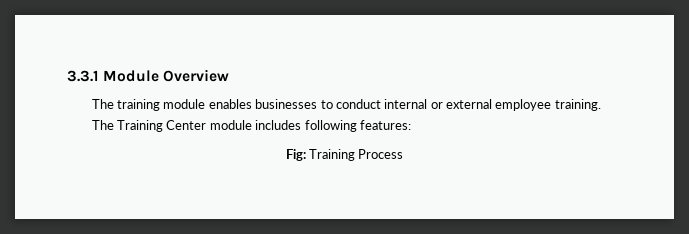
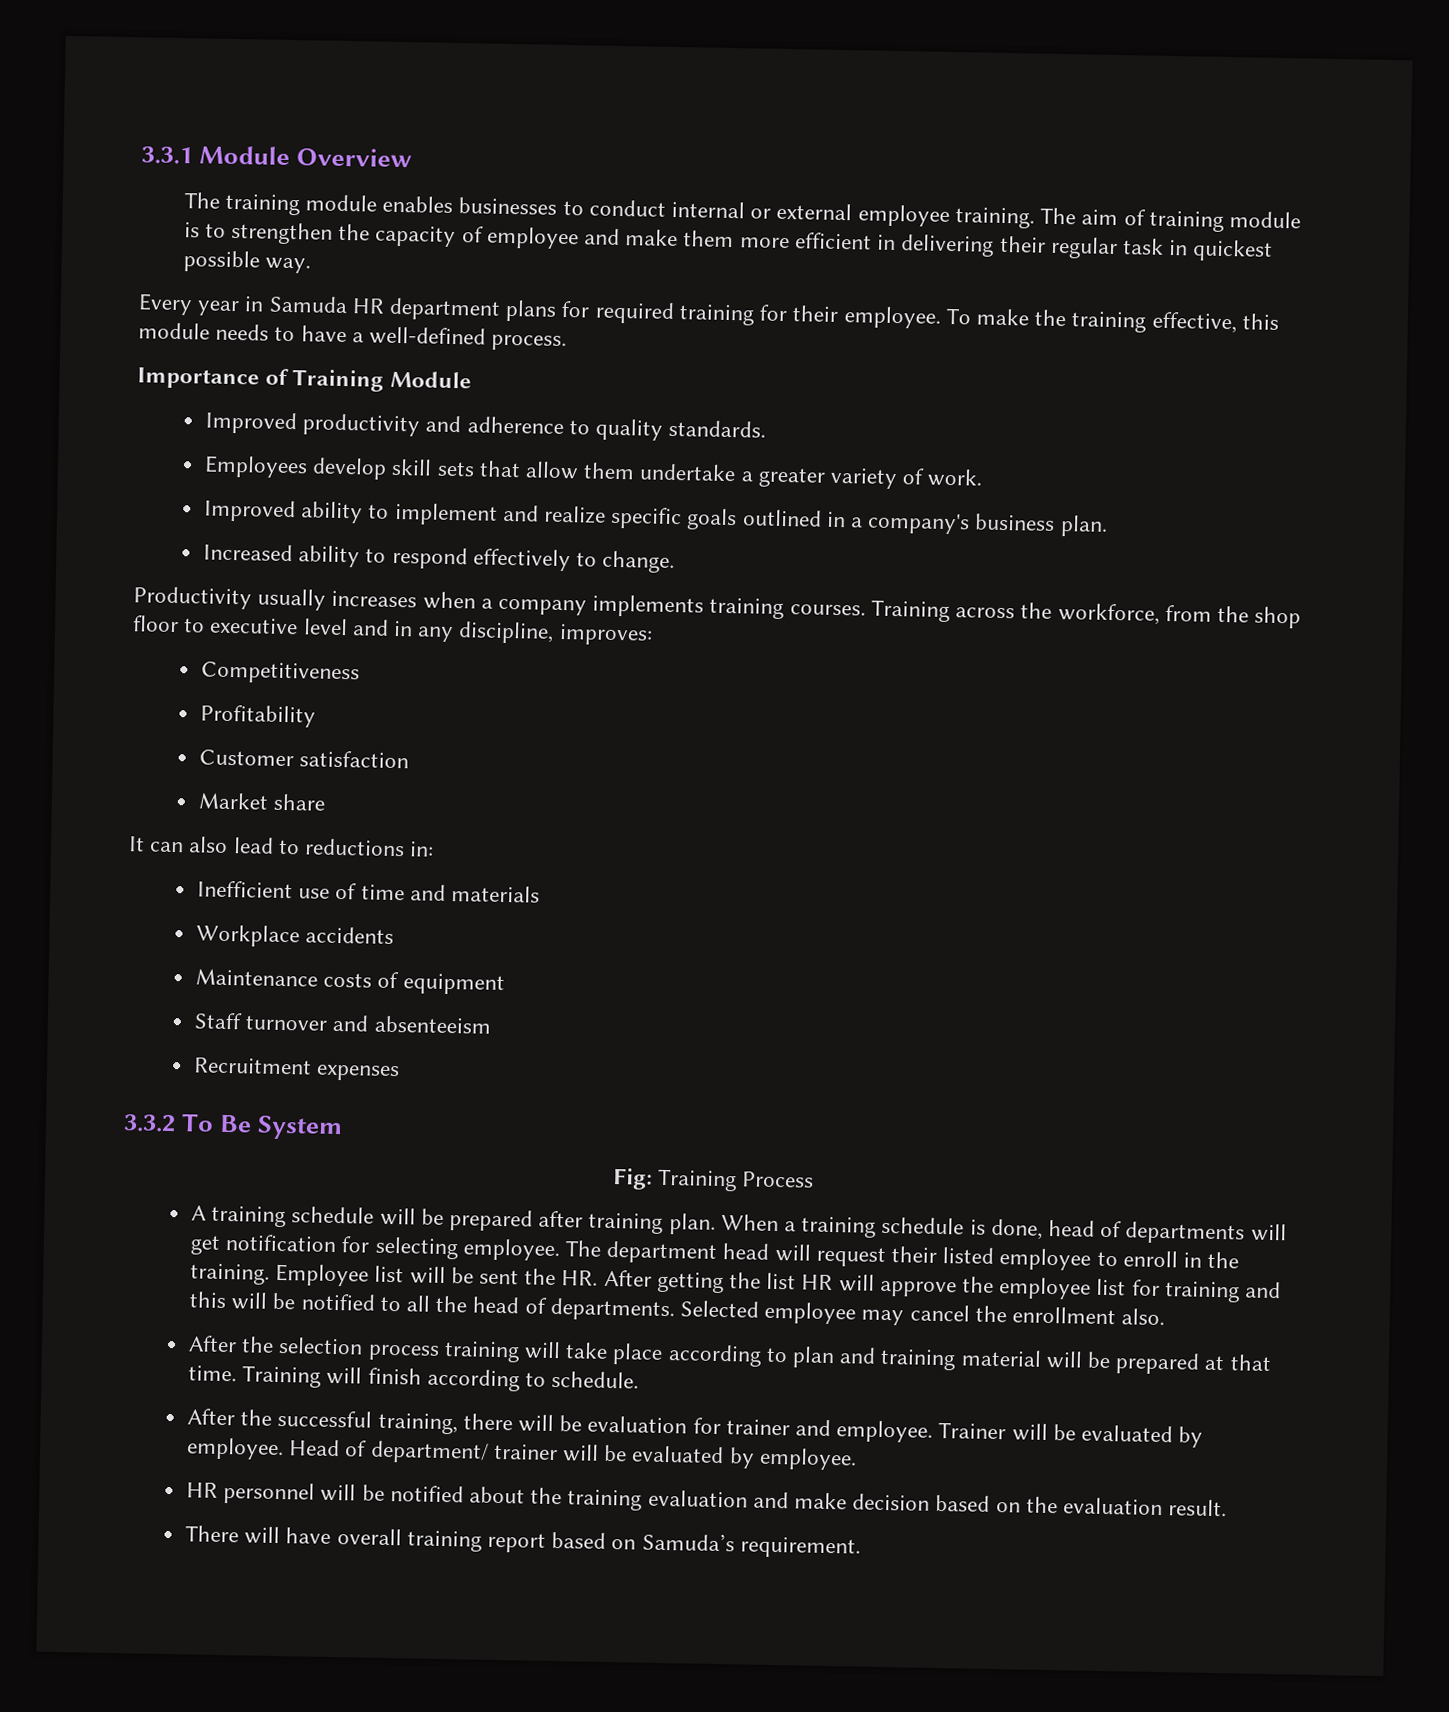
[117,120,411,132] [285,149,404,161] Training Center module includes following features: // Fig: Training Process -> [1081,209,1301,232] [183,221,1274,262] [182,250,311,274] [138,293,1279,334] [138,322,568,352] [137,367,472,392] [204,411,767,441] [203,455,984,490] [203,499,1108,537] [202,543,676,574] [133,586,1302,629] [132,615,653,646] [200,661,360,685] [199,704,316,728] [198,749,410,769] [197,792,327,811] [128,836,435,857] [196,880,540,903] [195,924,395,948] [194,968,505,996] [193,1012,492,1034] [192,1057,401,1082] [123,1113,344,1141] [611,1168,815,1192] [190,1205,1287,1245] [189,1234,1240,1271] [189,1263,1282,1303] [188,1291,1166,1326] [187,1335,1272,1375] [187,1365,640,1392] [186,1408,1204,1448] [185,1437,857,1471] [185,1482,1228,1517] [184,1525,861,1559] aim of training module is to strengthen the capacity of employee and make them more efficient in delivering their regular task in quickest possible way. // Every year in Samuda HR department plans for required training for their employee. To make the training effective, this module needs to have a well-defined process. // Importance of Training Module // Improved productivity and adherence to quality standards. // Employees develop skill sets that allow them undertake a greater variety of work. // Improved ability to implement and realize specific goals outlined in a company's business plan. // Increased ability to respond effectively to change. // Productivity usually increases when a company implements training courses. Training across the workforce, from the shop floor to executive level and in any discipline, improves: // Competitiveness // Profitability // Customer satisfaction // Market share // It can also lead to reductions in: // Inefficient use of time and materials // Workplace accidents // Maintenance costs of equipment // Staff turnover and absenteeism // Recruitment expenses // 3.3.2 To Be System // Fig: Training Process // A training schedule will be prepared after training plan. When a training schedule is done, head of departments will get notification for selecting employee. The department head will request their listed employee to enroll in the training. Employee list will be sent the HR. After getting the list HR will approve the employee list for training and this will be notified to all the head of departments. Selected employee may cancel the enrollment also. // After the selection process training will take place according to plan and training material will be prepared at that time. Training will finish according to schedule. // After the successful training, there will be evaluation for trainer and employee. Trainer will be evaluated by employee. Head of department/ trainer will be evaluated by employee. // HR personnel will be notified about the training evaluation and make decision based on the evaluation result. // There will have overall training report based on Samuda’s requirement.

